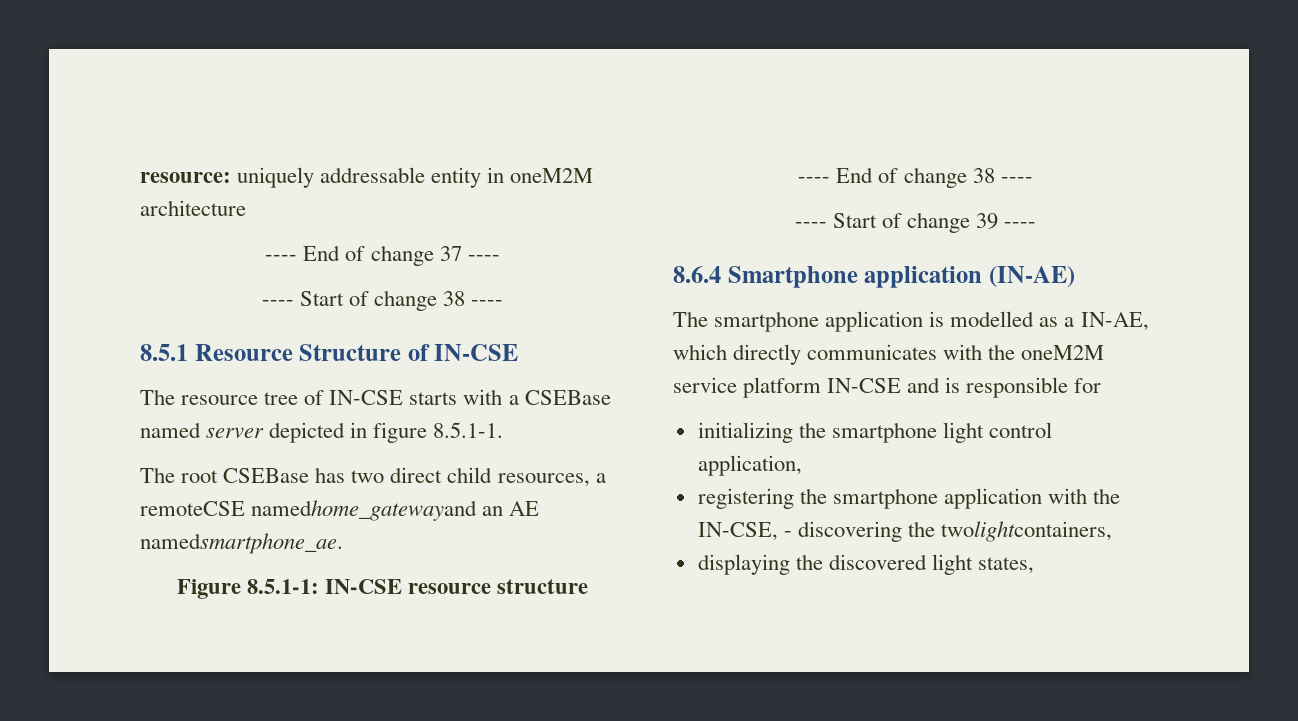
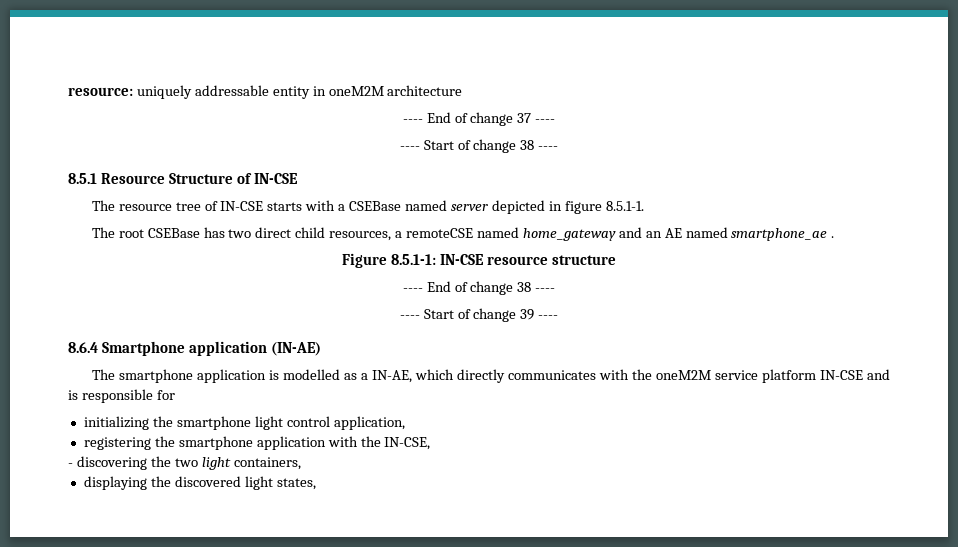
[251,500,540,521] [140,533,343,554] namedhome_gatewayand an AE namedsmartphone_ae. -> [476,227,835,241] named home_gateway and an AE named smartphone_ae .
(778, 531) none -> (431, 443) //
[941,521,1113,542] twolightcontainers, -> [174,457,301,470] two light containers,

